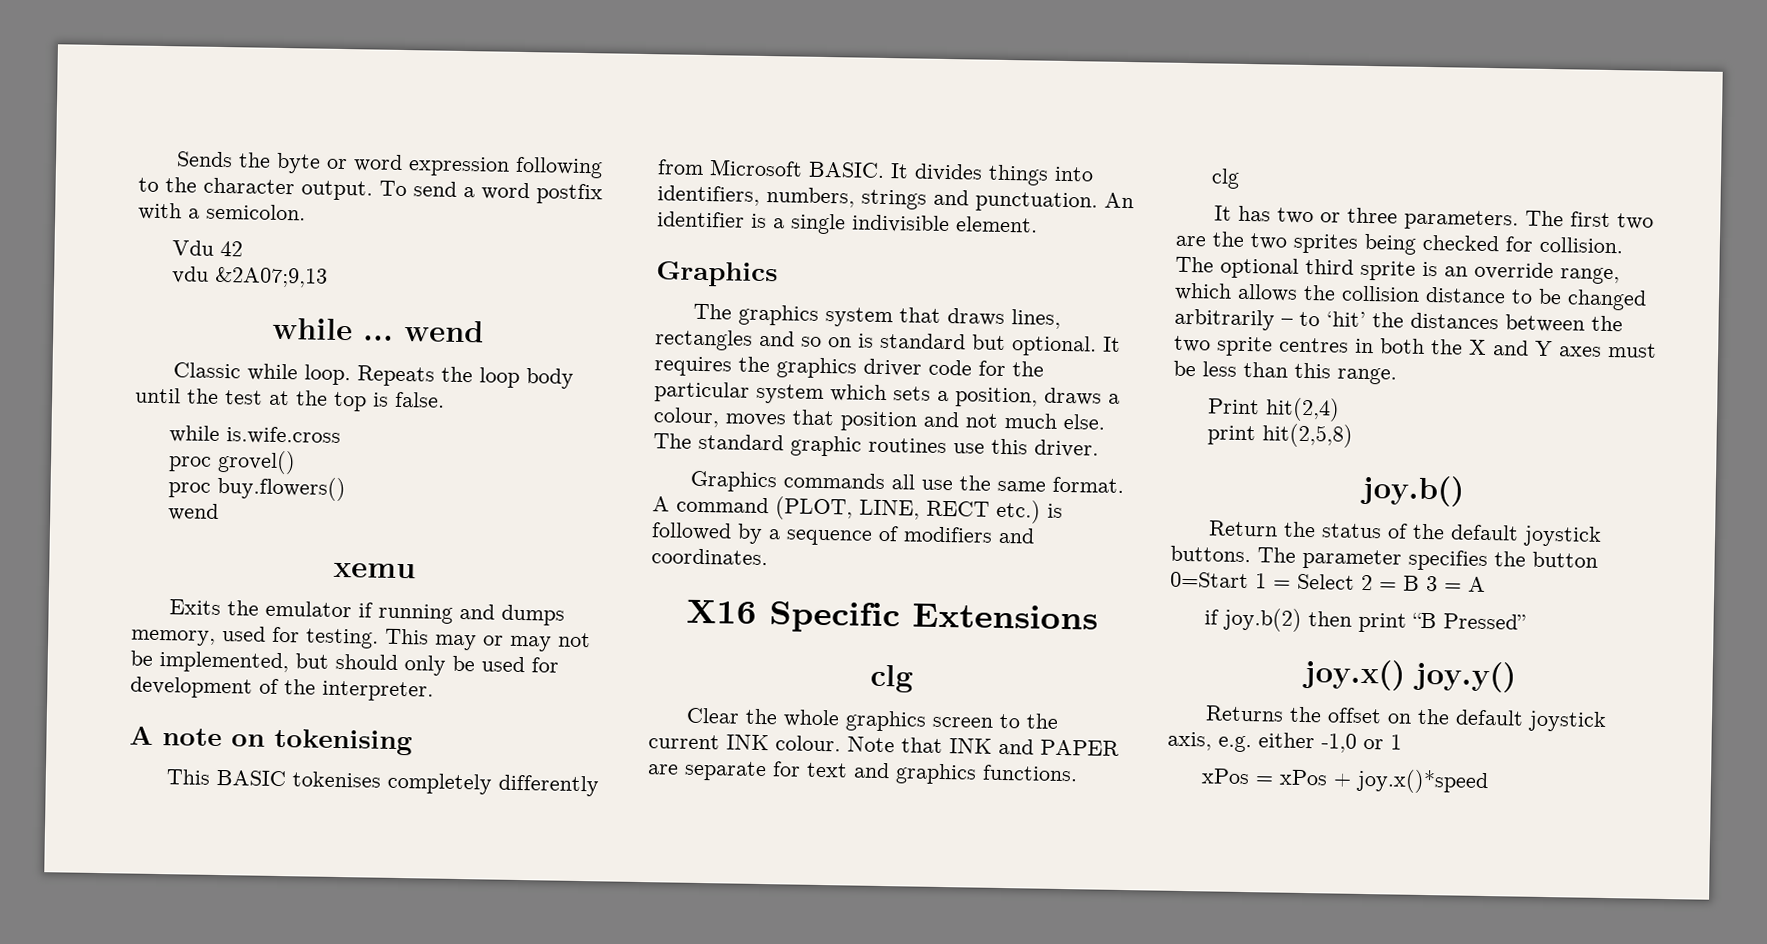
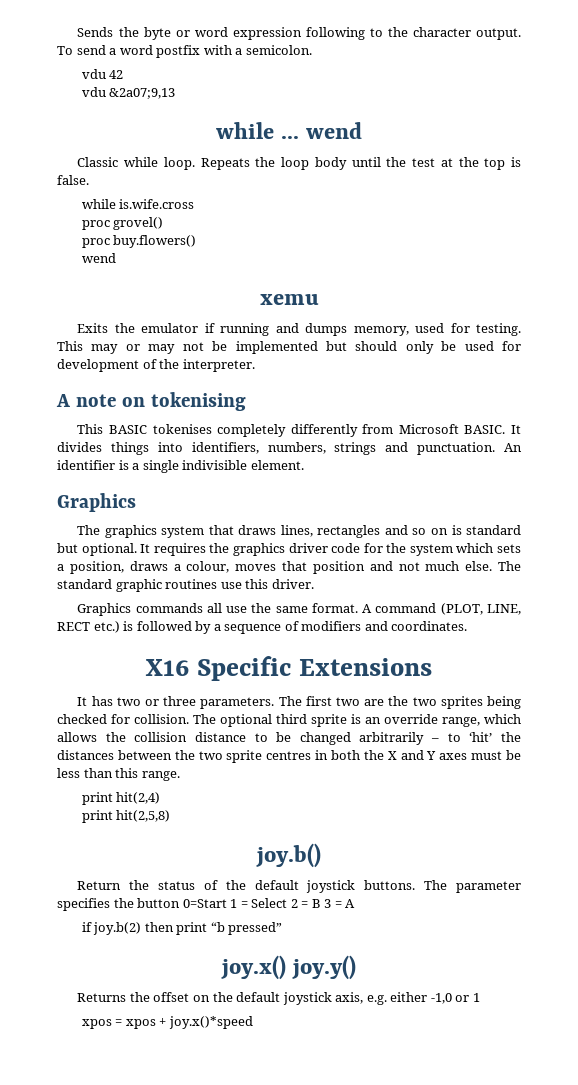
[172,240,215,256] Vdu -> [81,69,106,79] vdu
[214,266,329,288] &2A07;9,13 -> [109,88,176,99] &2a07;9,13
[159,651,289,674] implemented, -> [235,341,318,354] implemented
[654,381,750,403] particular -> (407, 548) none
[869,664,913,693] [685,707,1059,732] [648,734,1120,756] [647,760,1078,785] [1211,168,1241,189] // clg // Clear the whole graphics screen to the current INK colour. Note that INK and PAPER are separate for text and graphics functions. // clg -> (432, 667) none
[1208,398,1261,415] Print -> [81,792,113,805] print
[1412,612,1527,630] “B Pressed” -> [210,922,283,935] “b pressed”
[1201,768,1329,786] xPos = xPos -> [81,1019,156,1029] xpos = xpos

